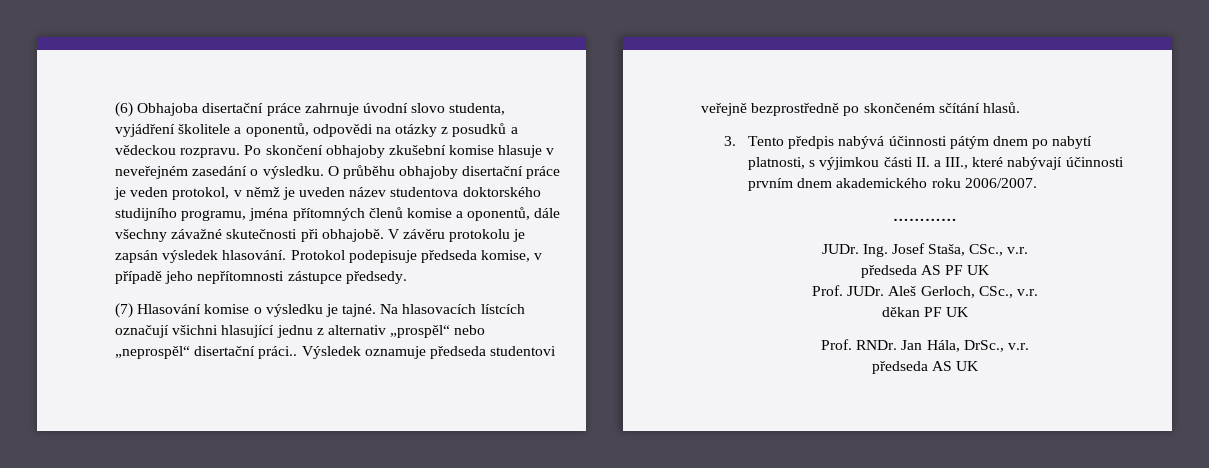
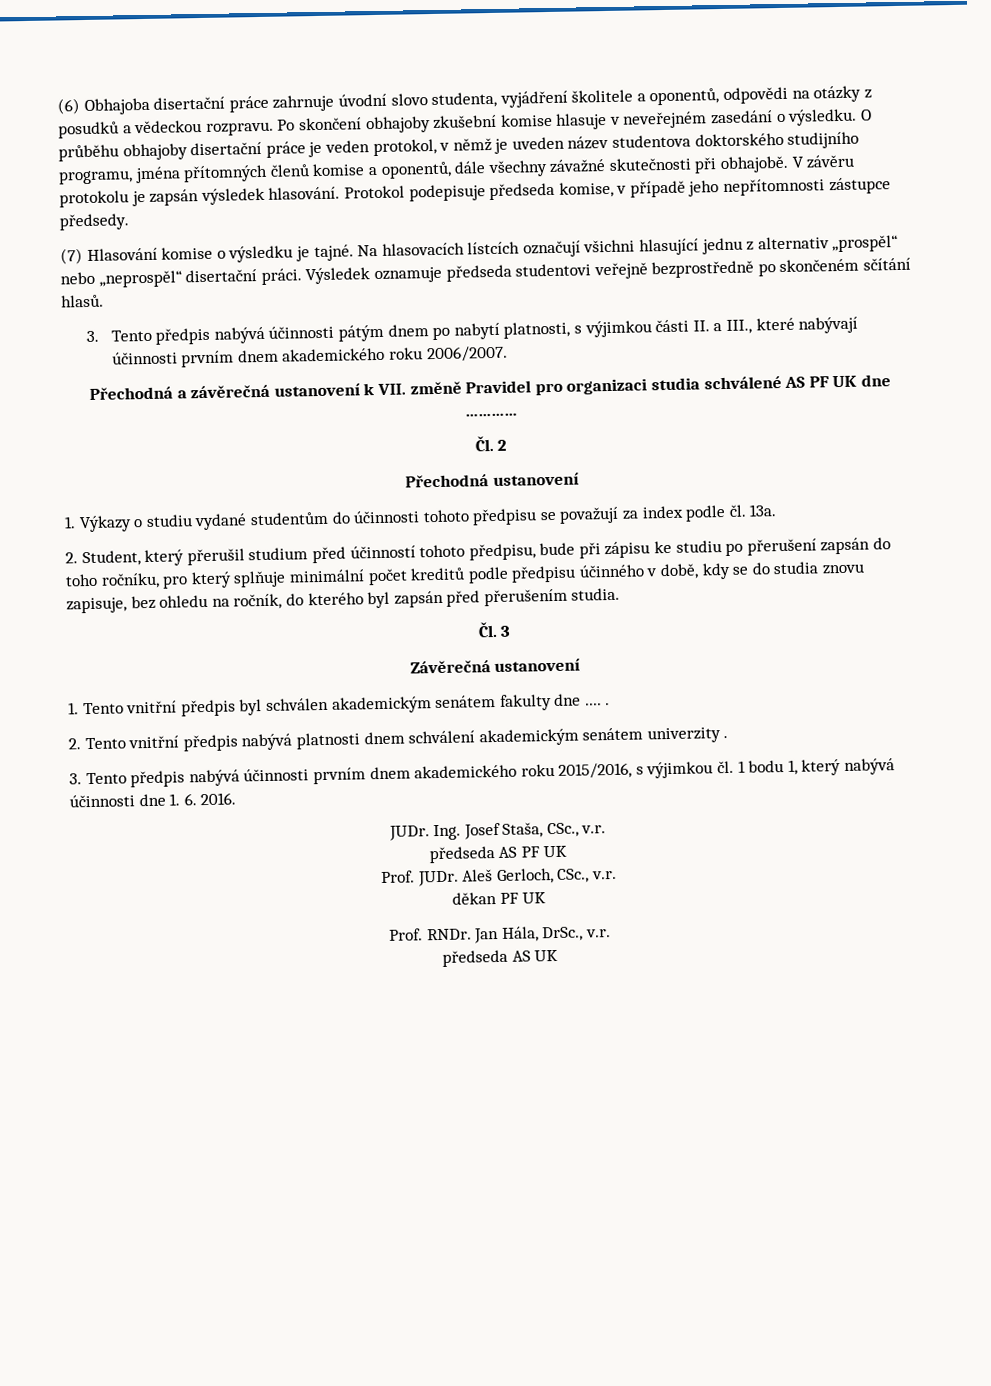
[258,346,298,359] práci.. -> [260,268,302,285] práci.
[893,218,957,221] ………… -> [89,374,891,400] [464,412,518,417] [474,435,508,452] [405,472,579,488] [64,504,777,533] [65,537,892,567] [65,561,865,589] [66,587,621,614] [477,621,512,638] [409,658,581,674] [68,693,611,717] [68,727,729,752] [69,758,896,788] [69,792,237,808] Přechodná a závěrečná ustanovení k VII. změně Pravidel pro organizaci studia schválené AS PF UK dne ………… // Čl. 2 // Přechodná ustanovení // 1. Výkazy o studiu vydané studentům do účinnosti tohoto předpisu se považují za index podle čl. 13a. // 2. Student, který přerušil studium před účinností tohoto předpisu, bude při zápisu ke studiu po přerušení zapsán do toho ročníku, pro který splňuje minimální počet kreditů podle předpisu účinného v době, kdy se do studia znovu zapisuje, bez ohledu na ročník, do kterého byl zapsán před přerušením studia. // Čl. 3 // Závěrečná ustanovení // 1. Tento vnitřní předpis byl schválen akademickým senátem fakulty dne .... . // 2. Tento vnitřní předpis nabývá platnosti dnem schválení akademickým senátem univerzity . // 3. Tento předpis nabývá účinnosti prvním dnem akademického roku 2015/2016, s výjimkou čl. 1 bodu 1, který nabývá účinnosti dne 1. 6. 2016.

